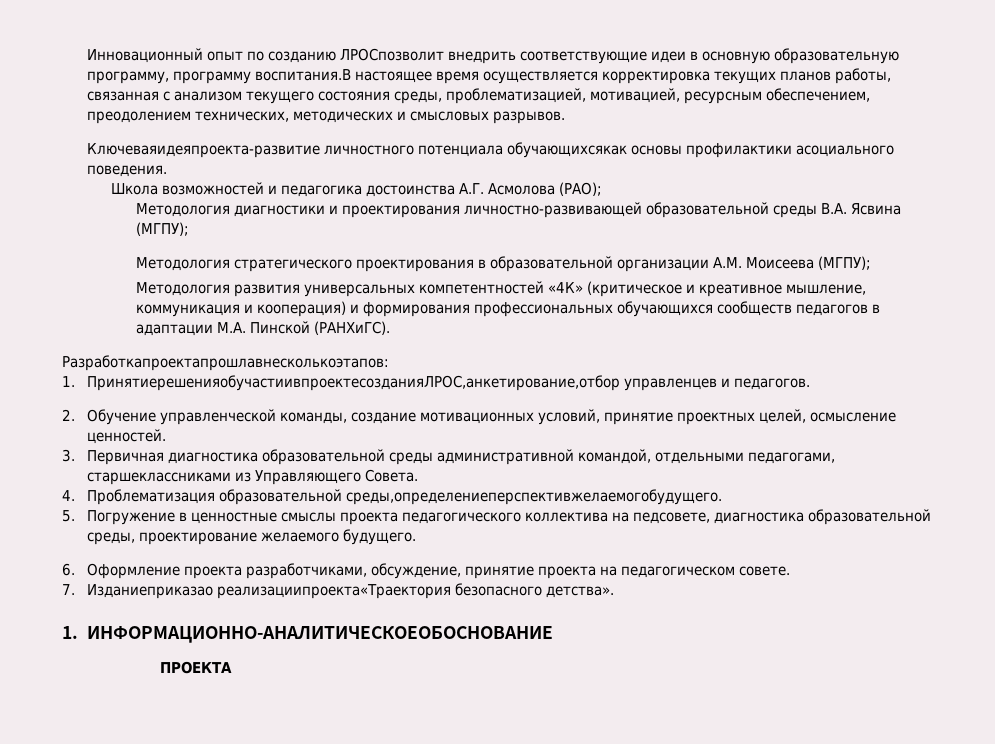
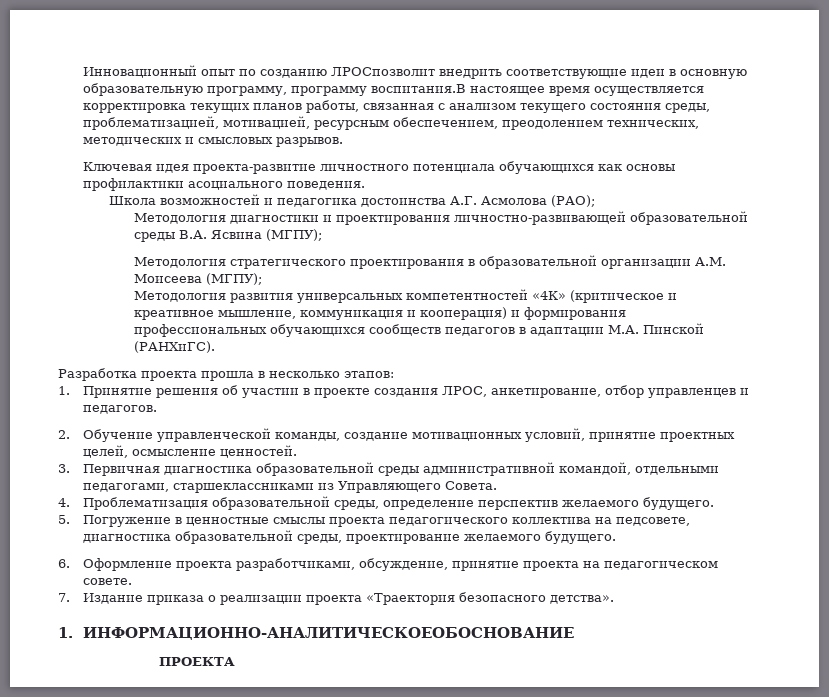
[86,142,627,158] Ключеваяидеяпроекта-развитие личностного потенциала обучающихсякак -> [83,161,623,174] Ключевая идея проекта-развитие личностного потенциала обучающихся как
[62,355,389,371] [62,375,620,391] Разработкапроектапрошлавнесколькоэтапов: // 1. ПринятиерешенияобучастиивпроектесозданияЛРОС,анкетирование,отбор -> [58,368,394,381] [58,385,645,398] Разработка проекта прошла в несколько этапов: // 1. Принятие решения об участии в проекте создания ЛРОС, анкетирование, отбор
[345,489,722,505] среды,определениеперспективжелаемогобудущего. -> [334,497,715,510] среды, определение перспектив желаемого будущего.
[86,584,451,599] Изданиеприказао реализациипроекта«Траектория -> [83,593,456,605] Издание приказа о реализации проекта «Траектория

